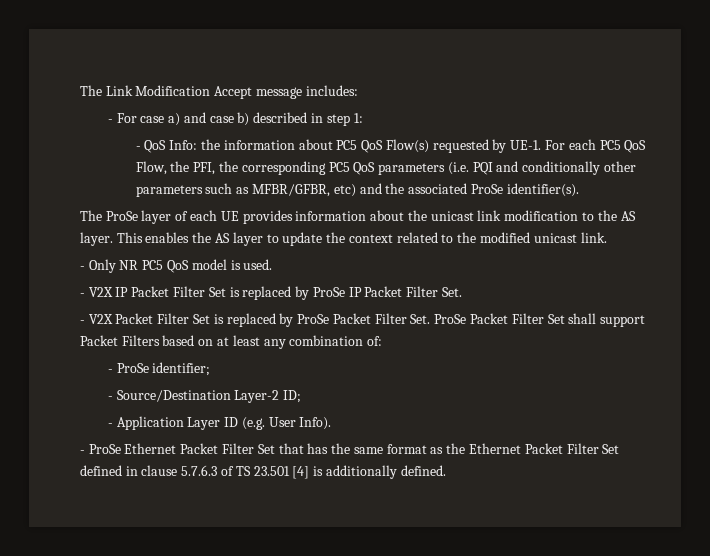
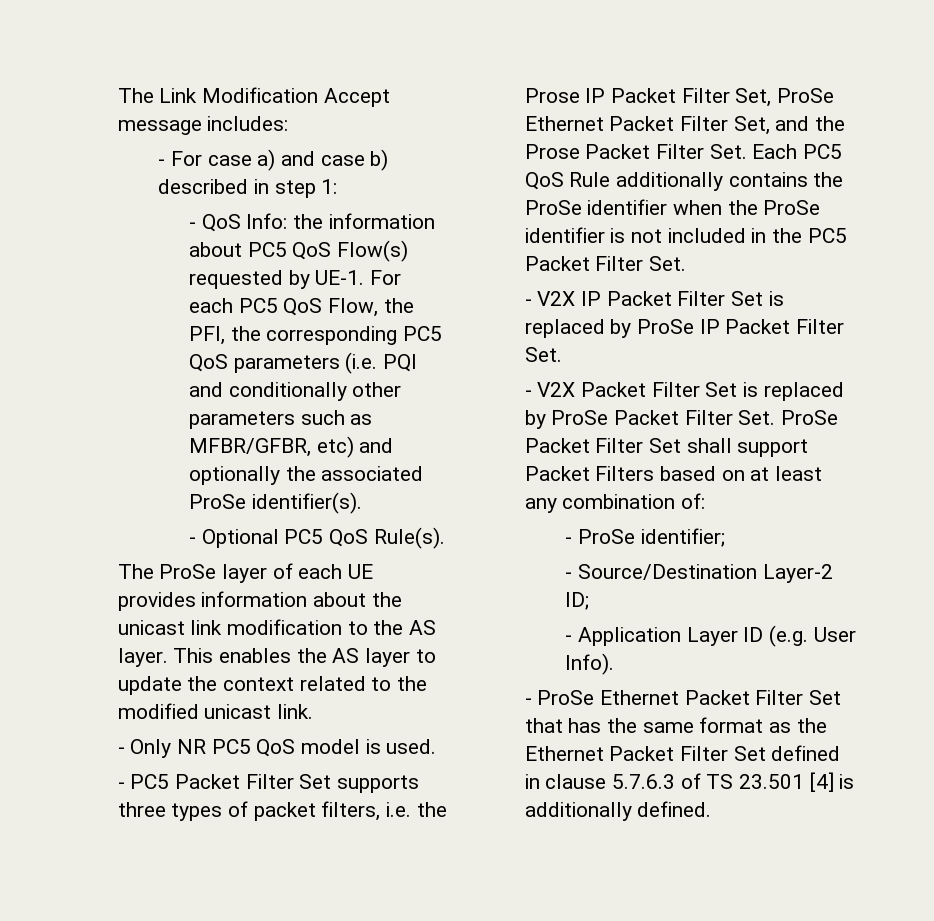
(382, 188) none -> [188,466,280,485] optionally
(579, 190) none -> [188,527,445,549] // - Optional PC5 QoS Rule(s).
(273, 264) none -> [117,774,420,793] [117,801,447,821] [524,88,835,107] [524,116,846,135] [524,144,843,159] [524,172,844,191] [524,199,821,215] [524,227,847,243] [524,256,687,271] // - PC5 Packet Filter Set supports three types of packet filters, i.e. the Prose IP Packet Filter Set, ProSe Ethernet Packet Filter Set, and the Prose Packet Filter Set. Each PC5 QoS Rule additionally contains the ProSe identifier when the ProSe identifier is not included in the PC5 Packet Filter Set.

